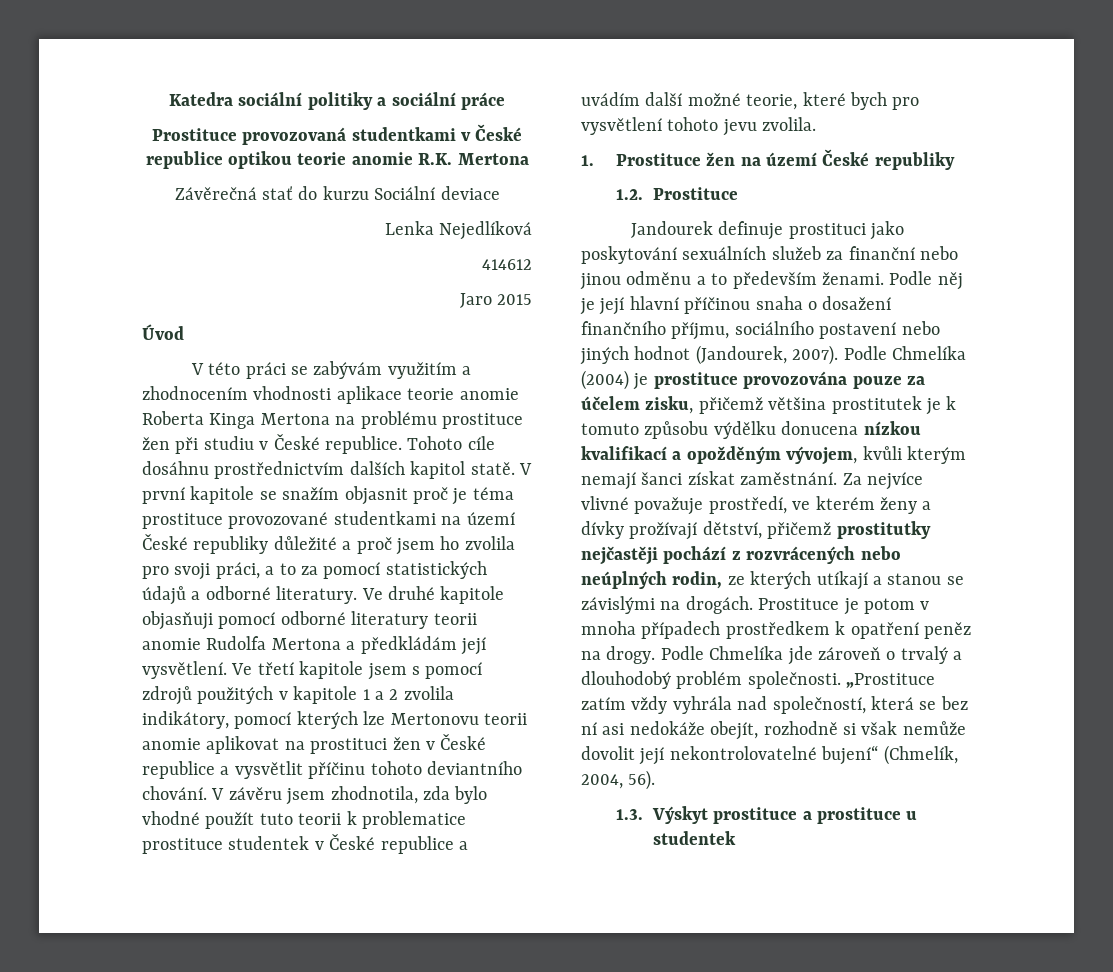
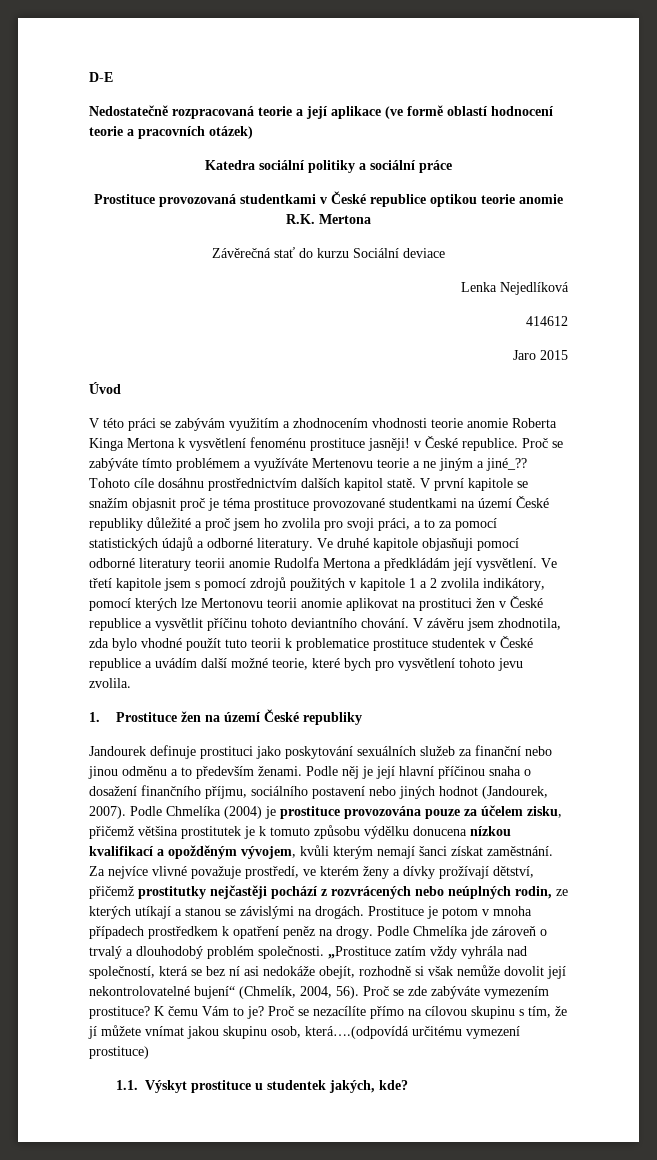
(169, 99) none -> [89,72,113,82] [89,105,554,119] [89,126,253,139] D-E // Nedostatečně rozpracovaná teorie a její aplikace (ve formě oblastí hodnocení teorie a pracovních otázek) //
[336,386,402,404] aplikace -> (427, 423) none
[335,411,523,429] [142,434,402,454] na problému prostituce žen při studiu v České republice. -> [178,436,563,451] [89,458,527,471] k vysvětlení fenoménu prostituce jasněji! v České republice. Proč se zabýváte tímto problémem a využíváte Mertenovu teorie a ne jiným a jiné_??
[615,187,738,200] // 1.2. Prostituce -> (363, 718) none
[615,806,918,824] [652,831,736,845] // 1.3. Výskyt prostituce a prostituce u studentek -> [363,986,549,999] [89,1006,567,1019] [88,1025,520,1039] [89,1046,149,1059] [116,1080,409,1093] Proč se zde zabýváte vymezením prostituce? K čemu Vám to je? Proč se nezacílíte přímo na cílovou skupinu s tím, že jí můžete vnímat jakou skupinu osob, která….(odpovídá určitému vymezení prostituce) // 1.1. Výskyt prostituce u studentek jakých, kde?

